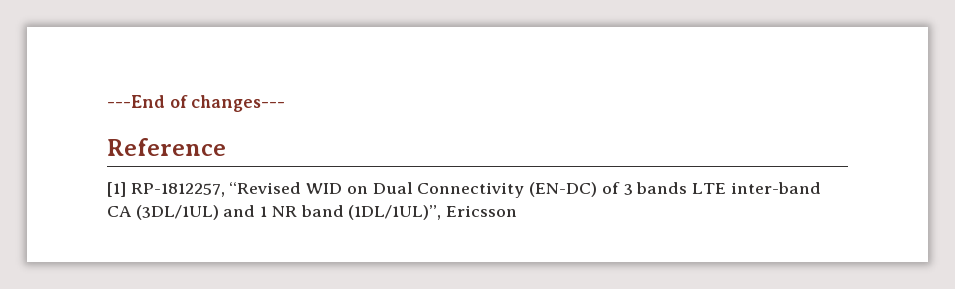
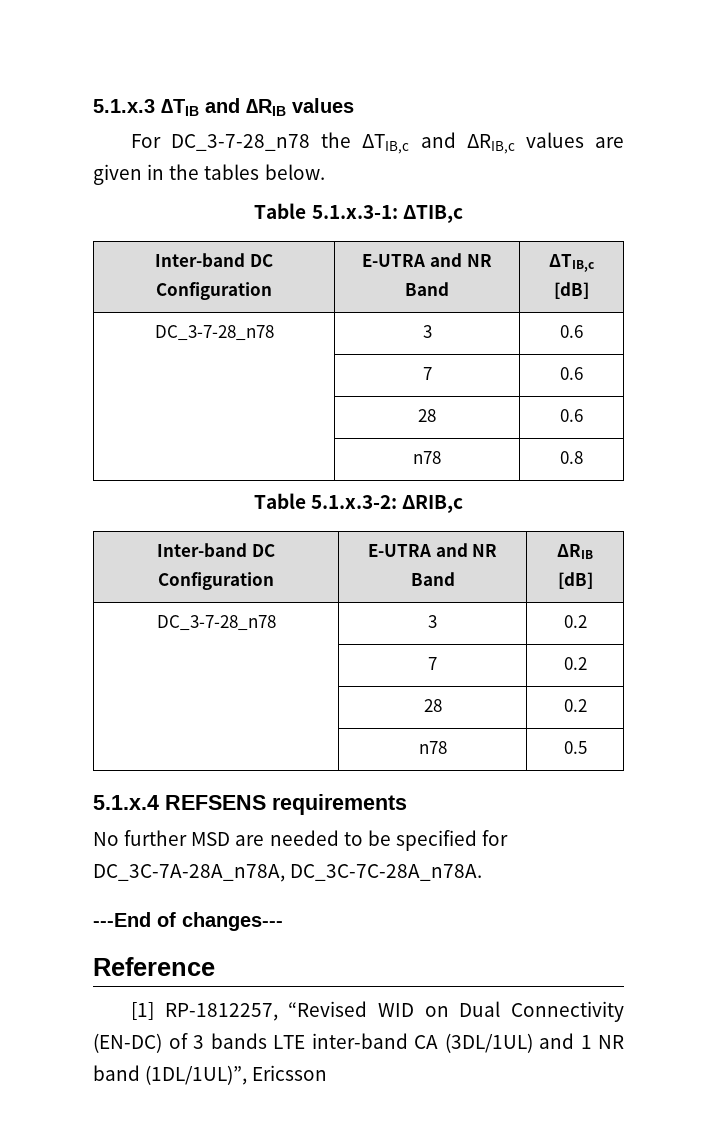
(107, 101) none -> [93,98,354,116] [130,132,624,154] [93,164,325,185] [254,203,463,223] [155,253,273,267] [156,282,272,300] [362,253,492,267] [405,282,449,296] [549,254,594,272] [554,282,589,299] [154,325,274,341] [422,325,432,338] [560,325,583,338] [422,367,432,380] [560,367,583,380] [418,409,436,422] [560,409,583,422] [413,451,441,464] [560,451,583,464] [253,493,464,513] [157,543,275,557] [158,572,274,590] [367,543,498,557] [410,572,455,586] [557,544,593,559] [557,572,593,589] [156,615,276,631] [428,615,437,628] [563,615,587,628] [428,657,437,670] [563,657,587,670] [423,699,442,712] [563,699,587,712] [418,741,447,754] [563,741,587,754] [93,794,407,815] [93,830,509,851] [93,864,483,882] 5.1.x.3 ∆TIB and ∆RIB values // For DC_3-7-28_n78 the ΔTIB,c and ΔRIB,c values are given in the tables below. // Table 5.1.x.3-1: ΔTIB,c // Inter-band DC Configuration | E-UTRA and NR Band | ΔTIB,c [dB] // DC_3-7-28_n78 | 3 | 0.6 // | 7 | 0.6 // | 28 | 0.6 // | n78 | 0.8 // Table 5.1.x.3-2: ΔRIB,c // Inter-band DC Configuration | E-UTRA and NR Band | ΔRIB [dB] // DC_3-7-28_n78 | 3 | 0.2 // | 7 | 0.2 // | 28 | 0.2 // | n78 | 0.5 // 5.1.x.4 REFSENS requirements // No further MSD are needed to be specified for DC_3C-7A-28A_n78A, DC_3C-7C-28A_n78A. //

